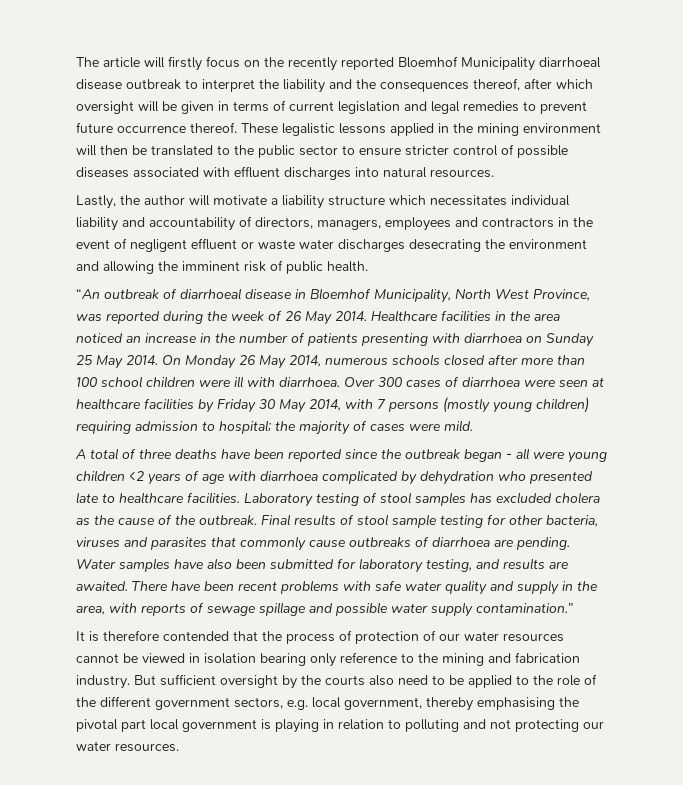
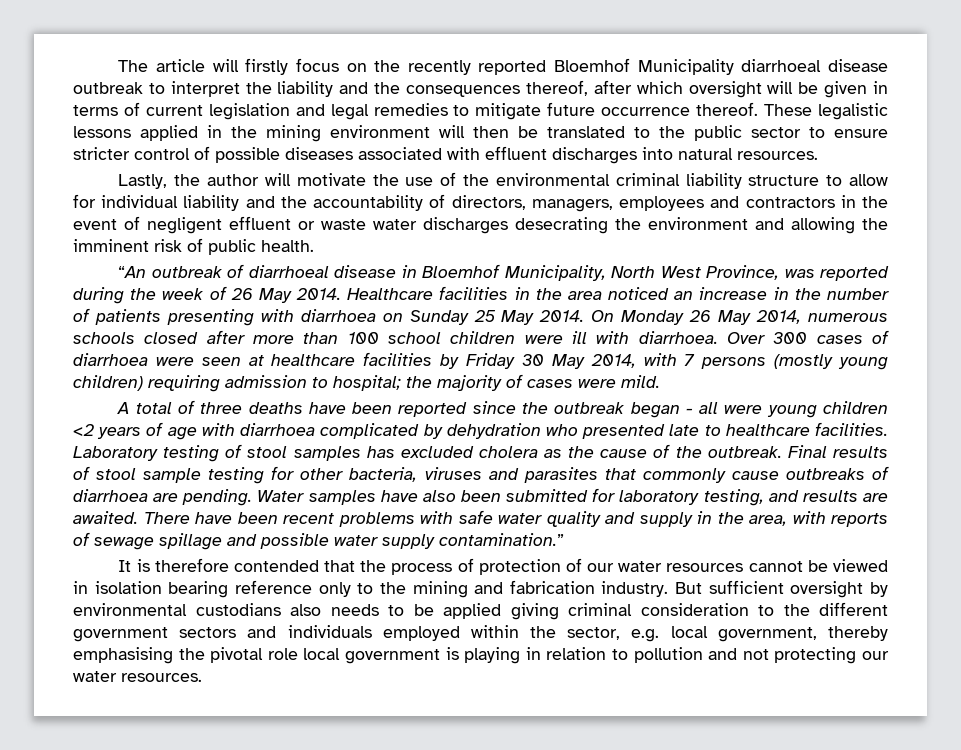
[540,101,587,114] prevent -> [475,103,542,120] mitigate
[271,195,507,209] a liability structure which necessitates -> [372,172,888,189] [73,194,96,208] the use of the environmental criminal liability structure to allow for
(145, 222) none -> [280,196,307,208] the
[310,652,397,667] only reference -> [234,580,351,597] reference only
[301,674,597,688] [76,696,283,710] the courts also need to be applied to the role of the different government sectors, -> [73,602,888,620] [73,625,621,642] environmental custodians also needs to be applied giving criminal consideration to the different government sectors and individuals employed within the sector,
[121,719,146,732] part -> [267,648,298,660] role
[405,719,459,732] polluting -> [633,647,703,663] pollution

